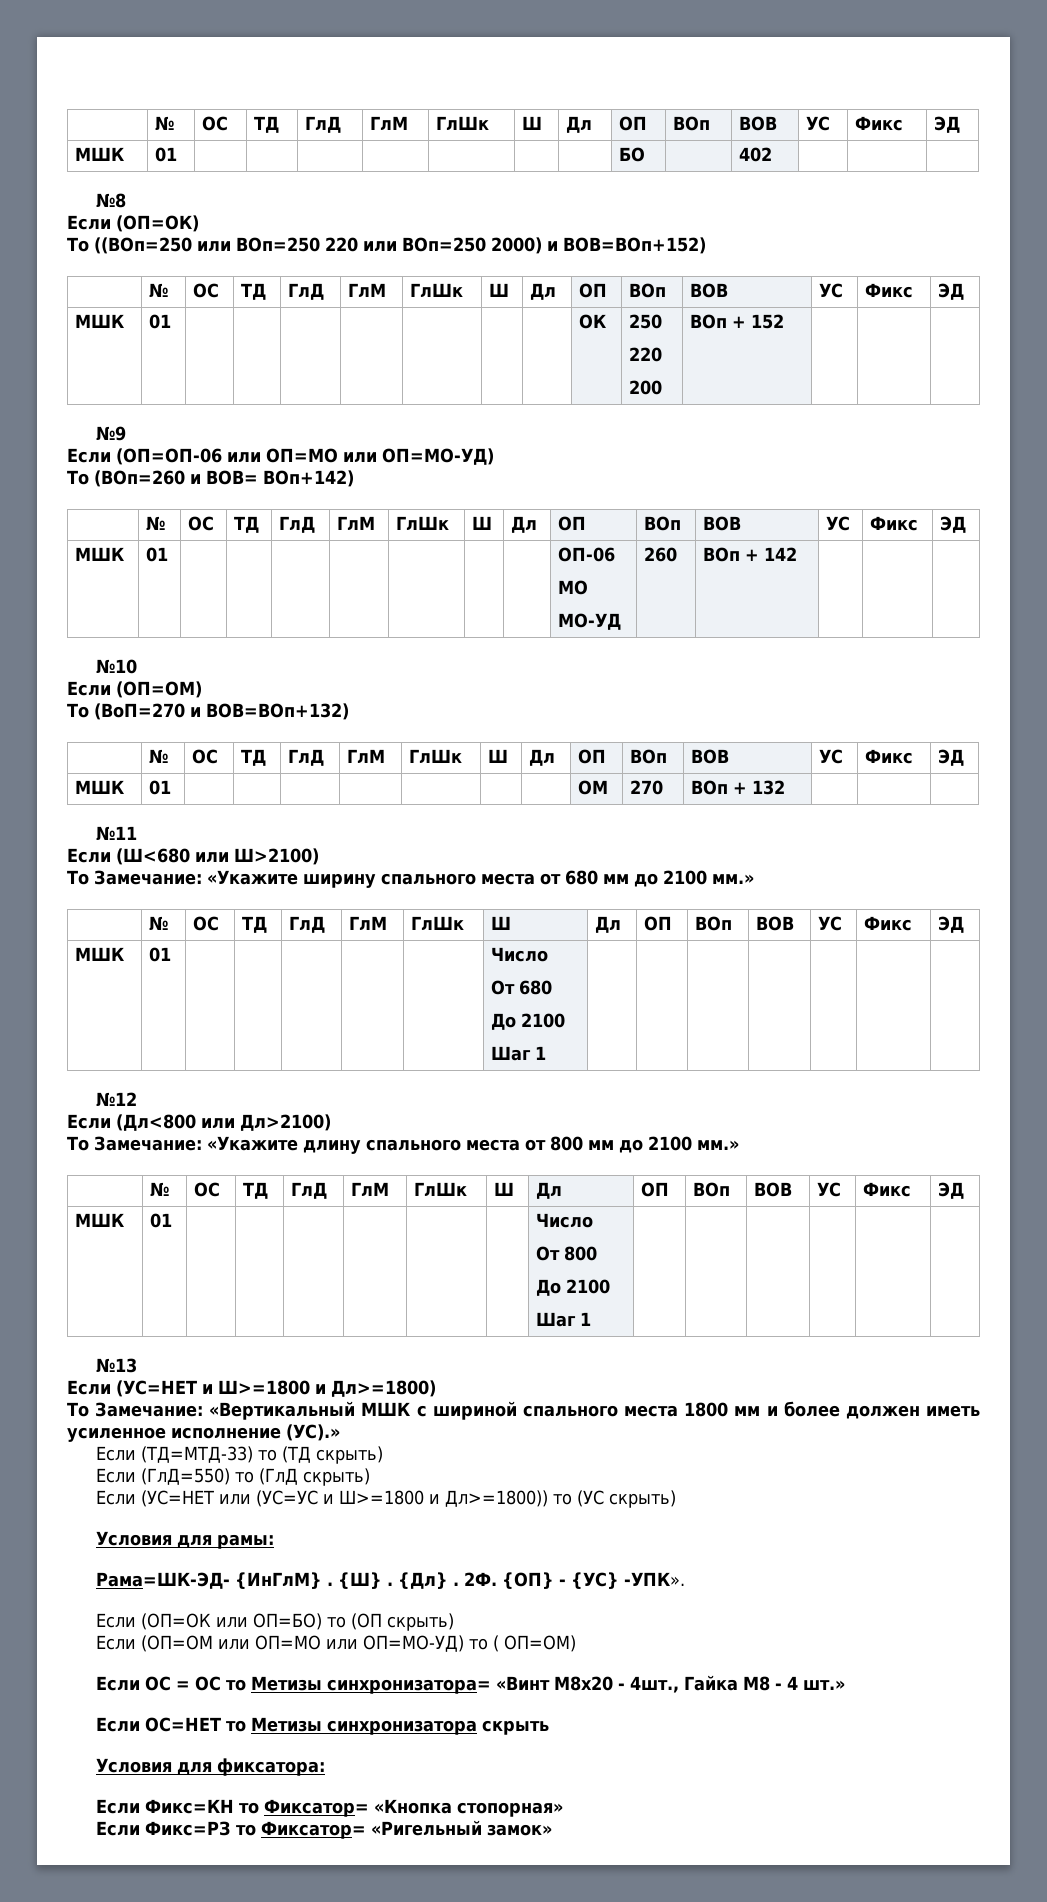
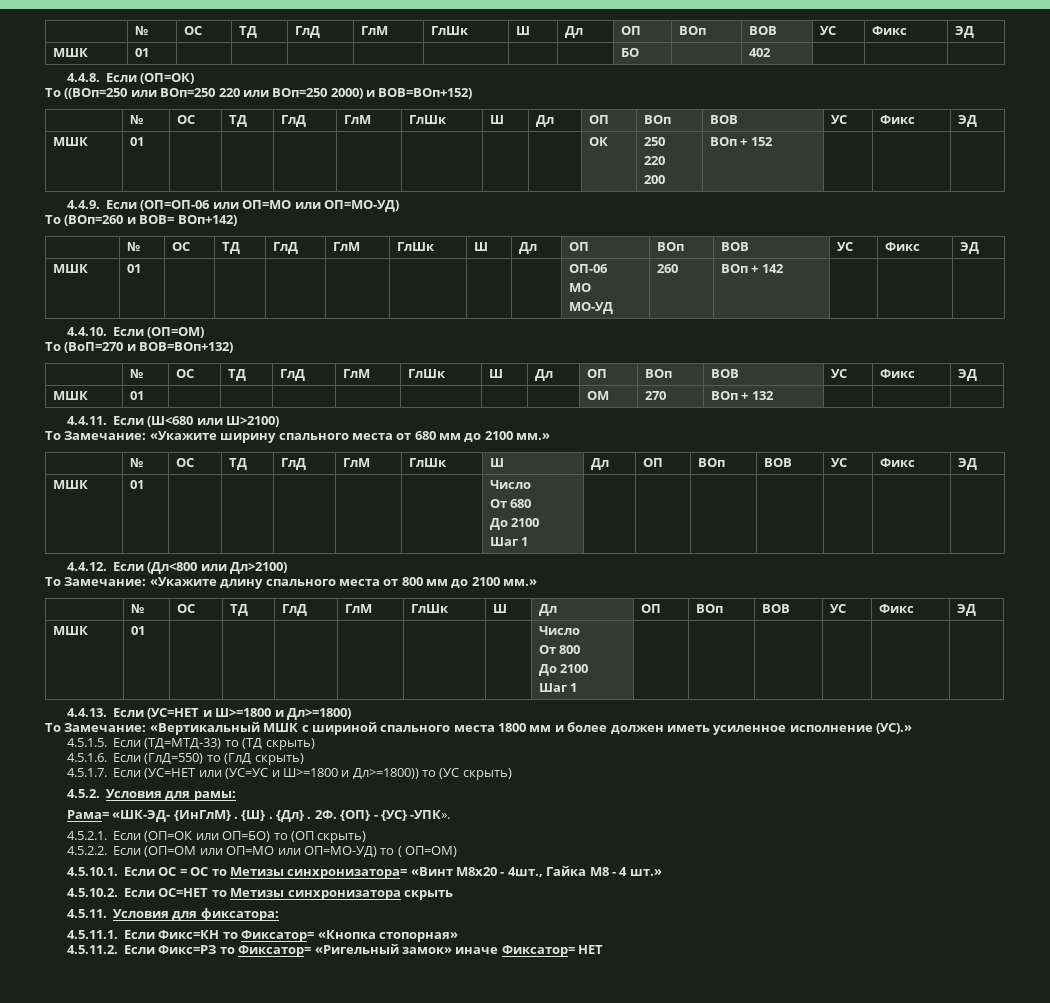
[95,193,126,208] №8 // -> [66,73,100,82] 4.4.8.
[95,426,126,441] №9 // -> [66,200,100,209] 4.4.9.
[95,659,137,674] №10 // -> [66,327,107,336] 4.4.10.
[95,826,137,840] №11 // -> [66,416,107,425] 4.4.11.
[95,1092,137,1106] №12 // -> [66,562,107,571] 4.4.12.
[95,1358,137,1373] №13 // -> [66,708,107,717] 4.4.13.
(340, 1432) none -> [66,738,107,747] 4.5.1.5.
(383, 1455) none -> [66,753,107,762] 4.5.1.6.
(370, 1477) none -> [66,768,107,777] 4.5.1.7.
(676, 1499) none -> [66,789,100,798] 4.5.2.
[95,1572,230,1589] Рама=ШК-ЭД- -> [66,810,171,822] Рама= «ШК-ЭД-
(685, 1579) none -> [66,831,107,840] 4.5.2.1.
(454, 1622) none -> [66,846,107,855] 4.5.2.2.
(576, 1643) none -> [66,867,118,876] 4.5.10.1.
(845, 1685) none -> [66,888,118,897] 4.5.10.2.
(549, 1727) none -> [66,909,107,918] 4.5.11.
(325, 1767) none -> [66,930,118,939] 4.5.11.1.
(563, 1809) none -> [66,945,118,954] 4.5.11.2.
(552, 1830) none -> [455,945,604,957] иначе Фиксатор= НЕТ

